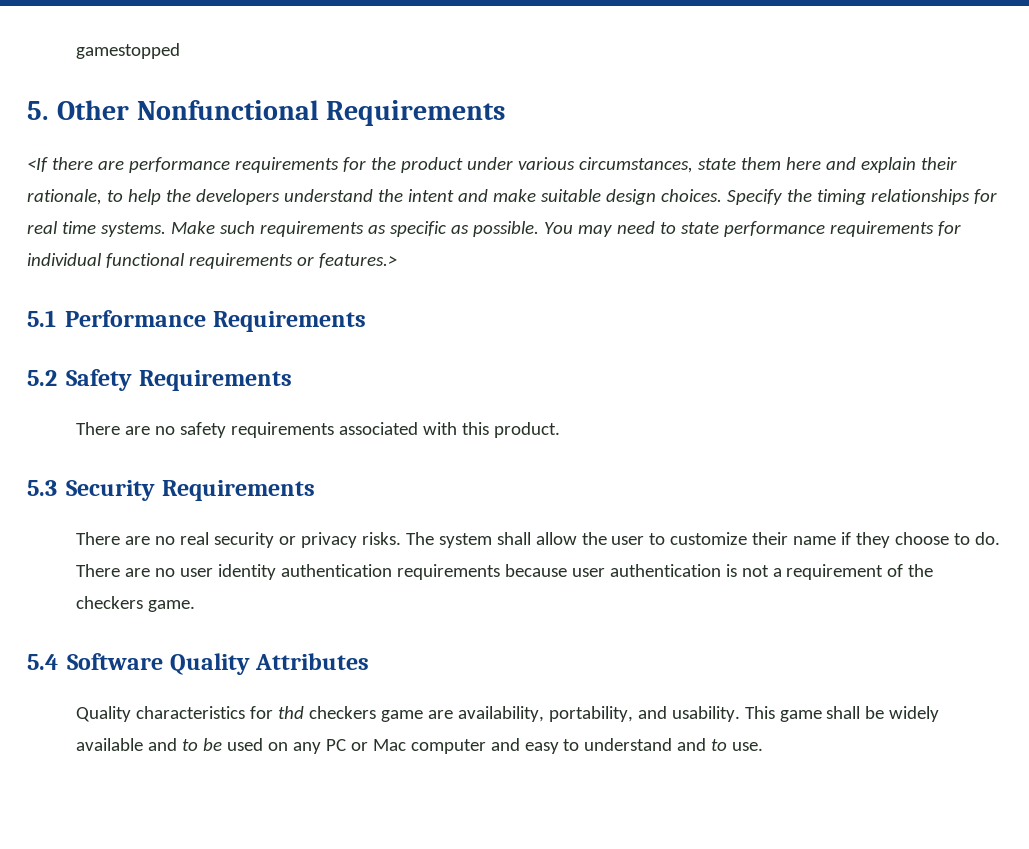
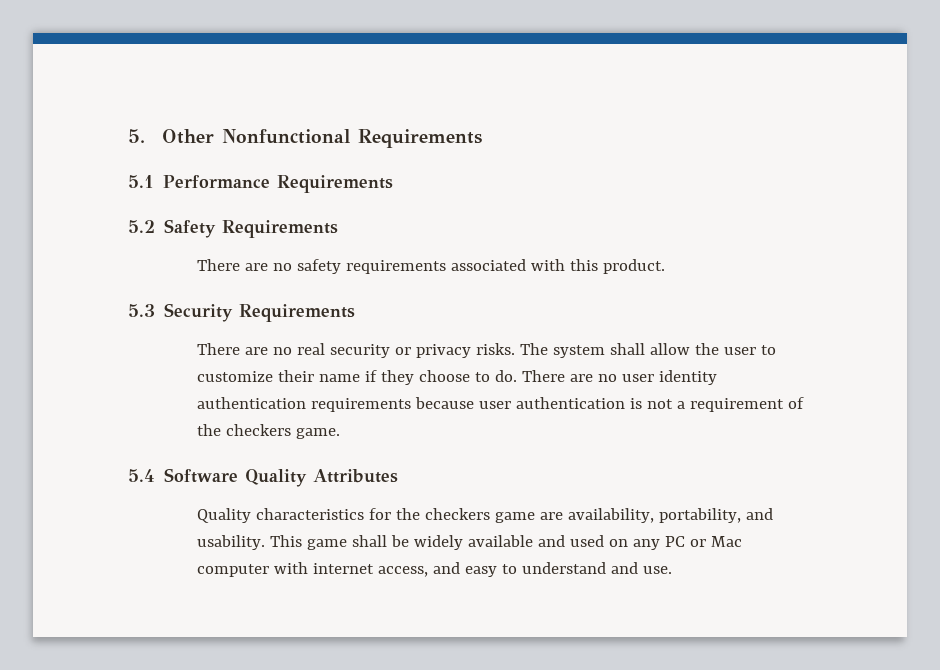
[75,43,180,59] gamestopped // -> (128, 136) none
[27,157,957,173] [27,189,997,205] [27,221,961,237] [27,253,397,269] // <If there are performance requirements for the product under various circumstances, state them here and explain their rationale, to help the developers understand the intent and make suitable design choices. Specify the timing relationships for real time systems. Make such requirements as specific as possible. You may need to state performance requirements for individual functional requirements or features.> -> (483, 138) none
[277,706,304,719] thd -> [395,508,420,520] the
[181,738,222,751] to be -> (565, 541) none
(486, 746) none -> [273,562,428,577] with internet access,
[711,739,728,751] to -> (638, 568) none

